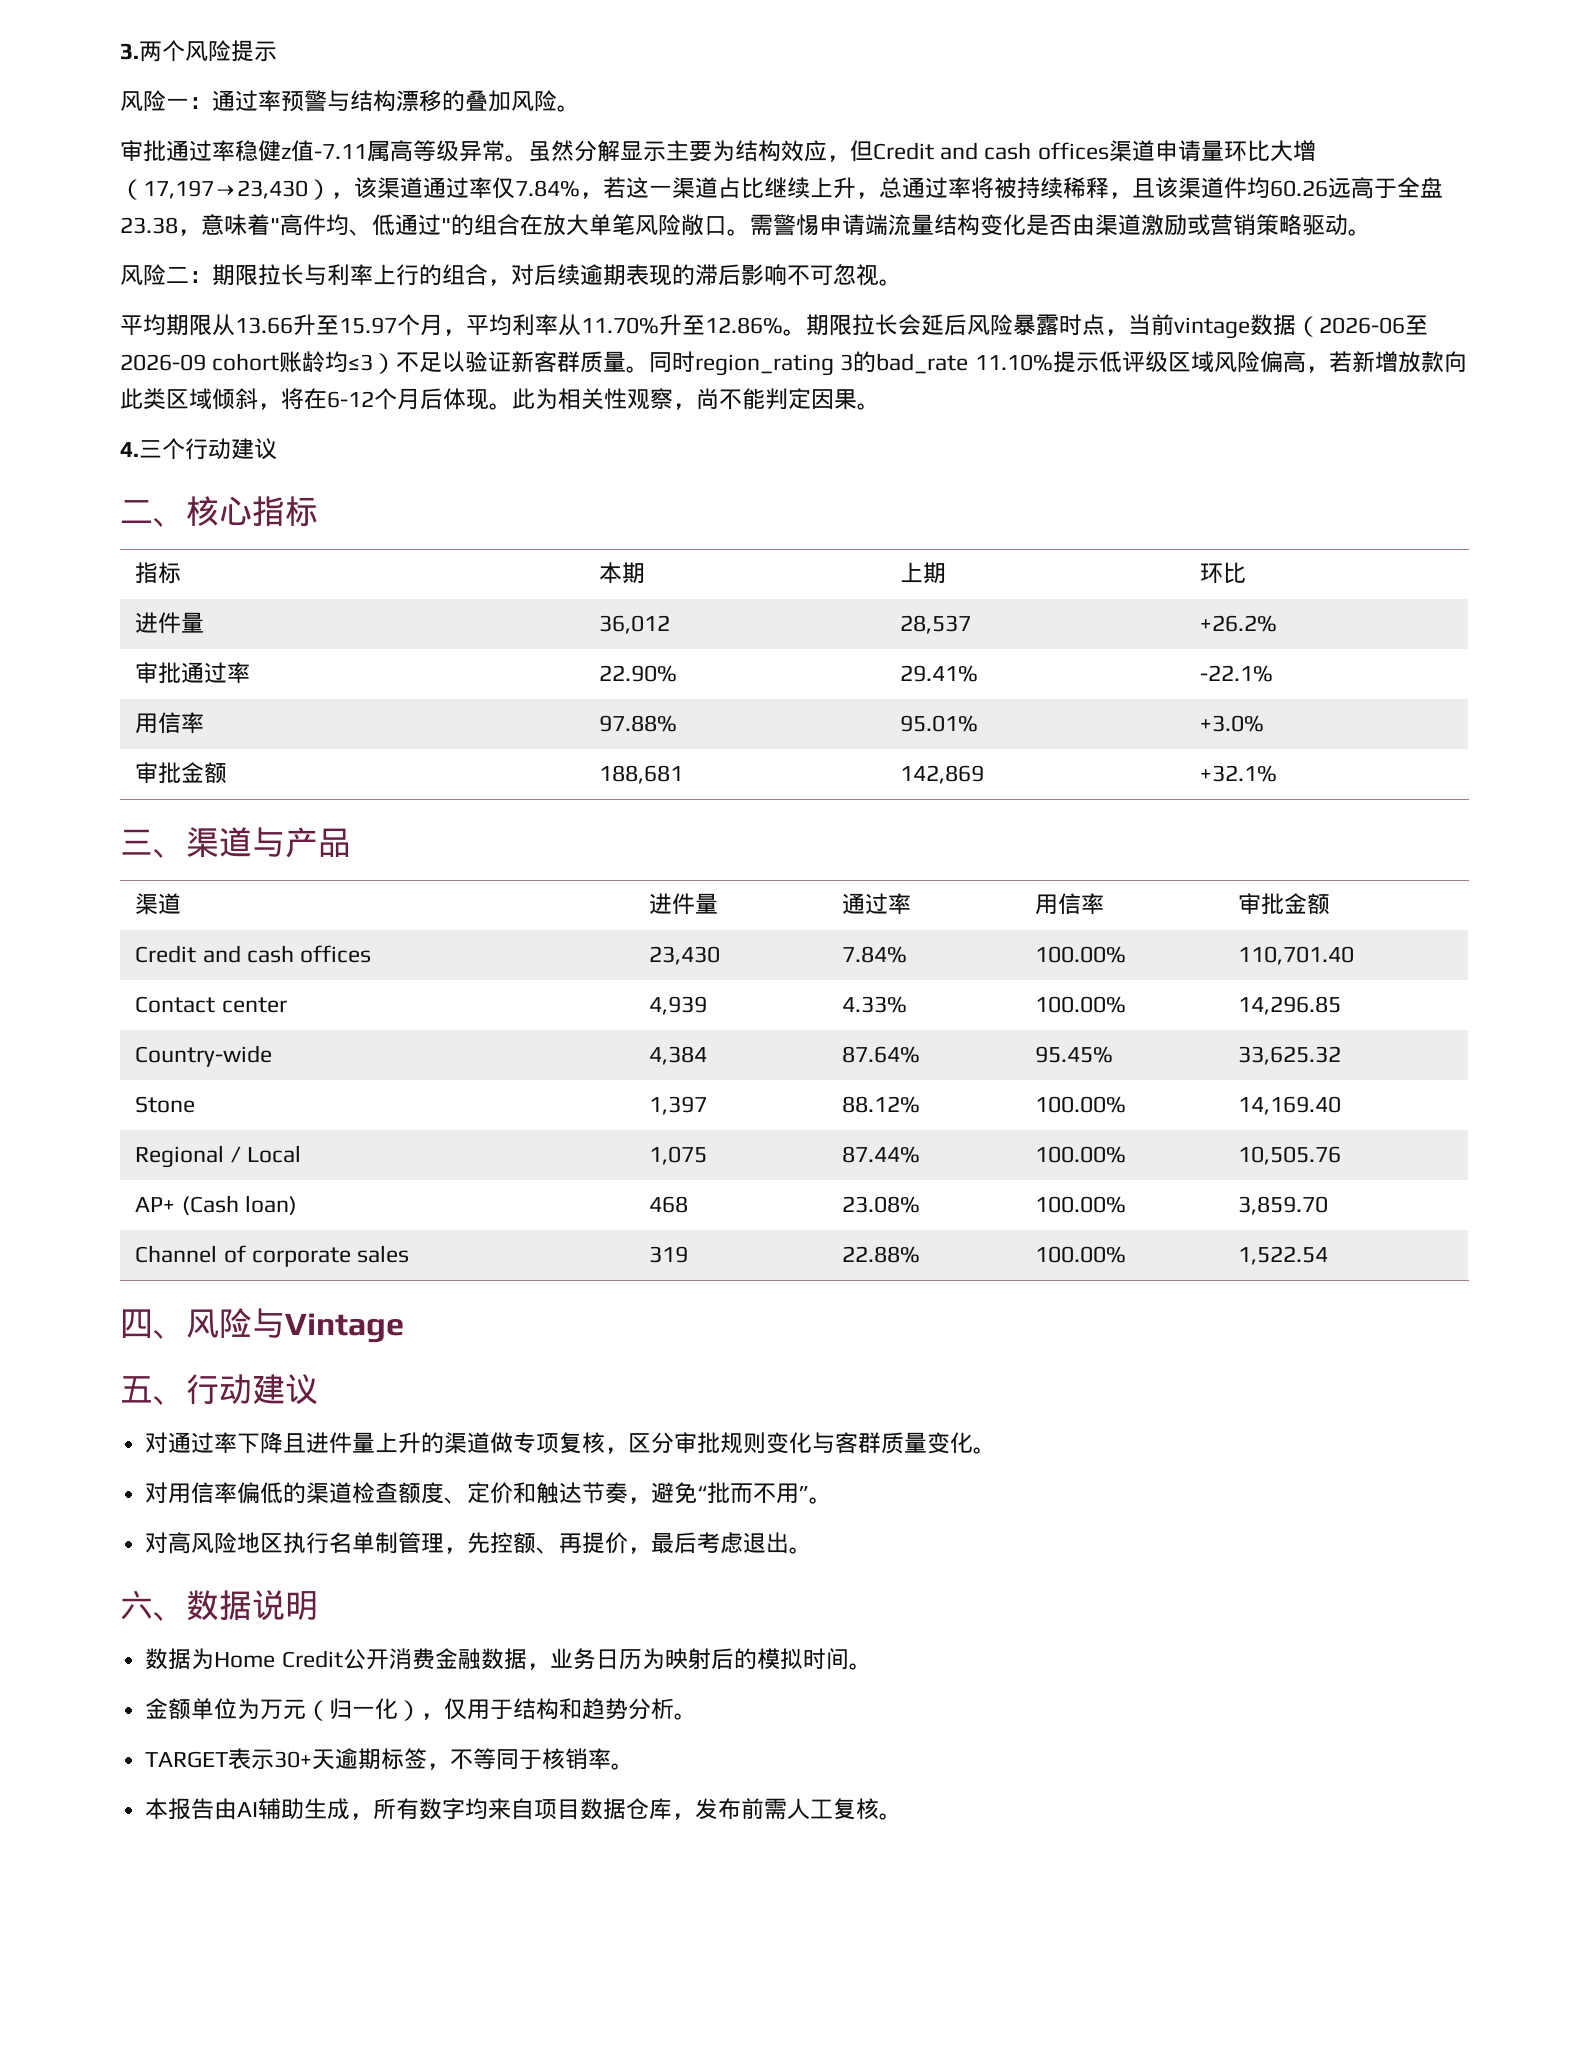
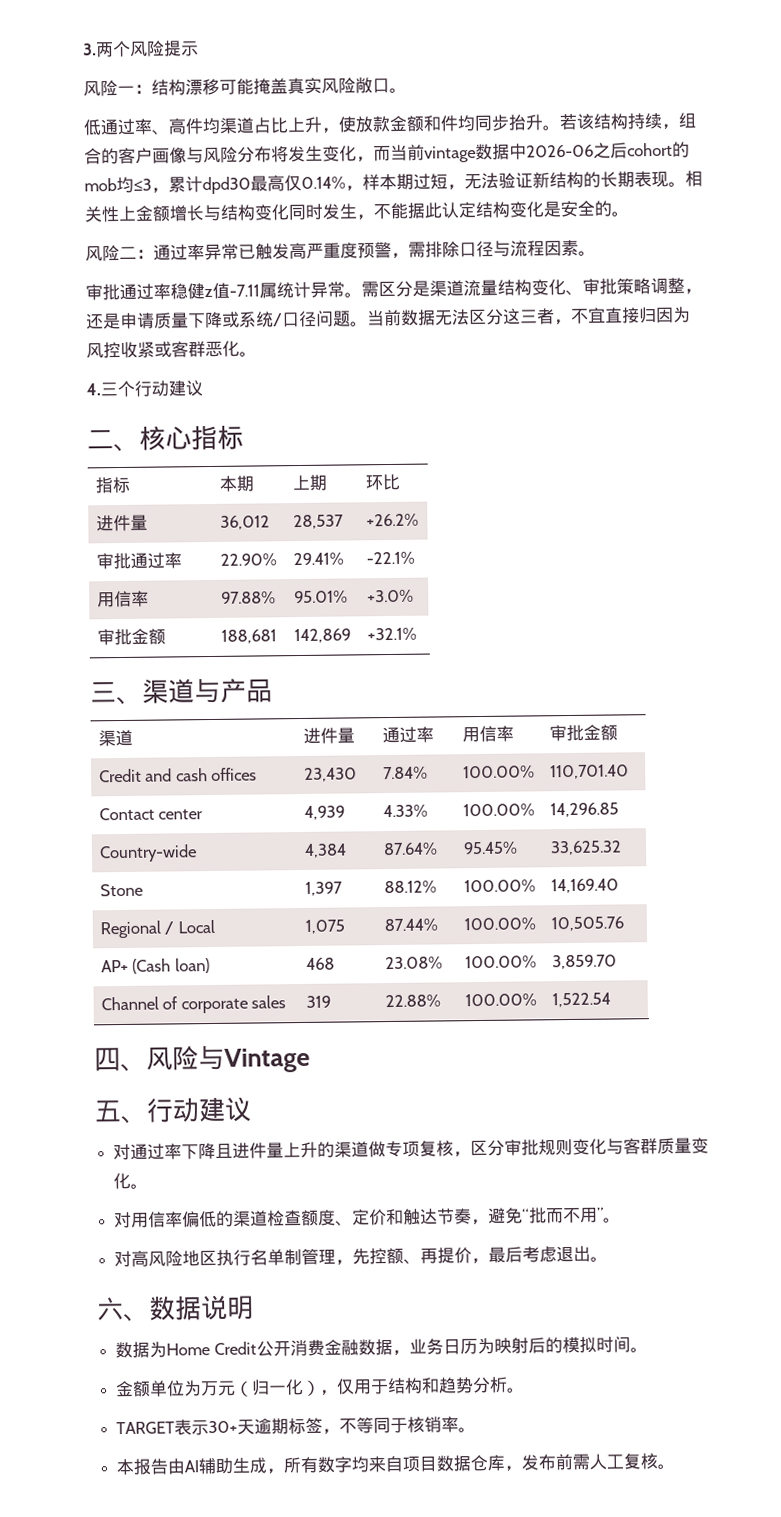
[212,90,557,112] 通过率预警与结构漂移的叠加风险 -> [151,77,407,96] [83,112,696,136] [84,141,690,165] [84,170,703,195] [84,200,629,223] [85,239,579,262] 结构漂移可能掩盖真实风险敞口。 // 低通过率、高件均渠道占比上升，使放款金额和件均同步抬升。若该结构持续，组合的客户画像与风险分布将发生变化，而当前vintage数据中2026-06之后cohort的mob均≤3，累计dpd30最高仅0.14%，样本期过短，无法验证新结构的长期表现。相关性上金额增长与结构变化同时发生，不能据此认定结构变化是安全的。 // 风险二：通过率异常已触发高严重度预警，需排除口径与流程因素
[390,140,1316,162] [120,177,1443,200] [120,214,1371,236] [120,264,902,286] [120,314,1428,339] [120,351,1467,376] [120,388,857,410] 高等级异常。虽然分解显示主要为结构效应，但Credit and cash offices渠道申请量环比大增（17,197→23,430），该渠道通过率仅7.84%，若这一渠道占比继续上升，总通过率将被持续稀释，且该渠道件均60.26远高于全盘23.38，意味着"高件均、低通过"的组合在放大单笔风险敞口。需警惕申请端流量结构变化是否由渠道激励或营销策略驱动。 // 风险二：期限拉长与利率上行的组合，对后续逾期表现的滞后影响不可忽视。 // 平均期限从13.66升至15.97个月，平均利率从11.70%升至12.86%。期限拉长会延后风险暴露时点，当前vintage数据（2026-06至2026-09 cohort账龄均≤3）不足以验证新客群质量。同时region_rating 3的bad_rate 11.10%提示低评级区域风险偏高，若新增放款向此类区域倾斜，将在6-12个月后体现。此为相关性观察，尚不能判定因果 -> [276,277,702,299] [86,306,691,330] [86,340,240,359] 统计异常。需区分是渠道流量结构变化、审批策略调整，还是申请质量下降或系统/口径问题。当前数据无法区分这三者，不宜直接归因为风控收紧或客群恶化

